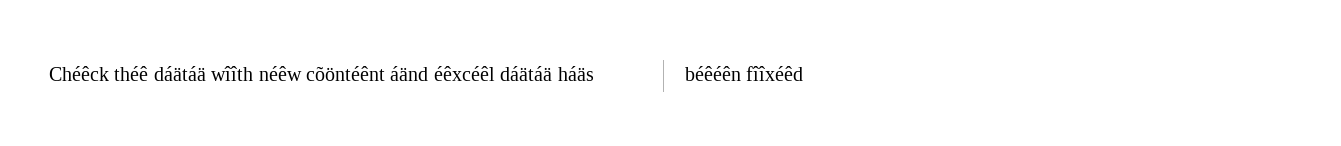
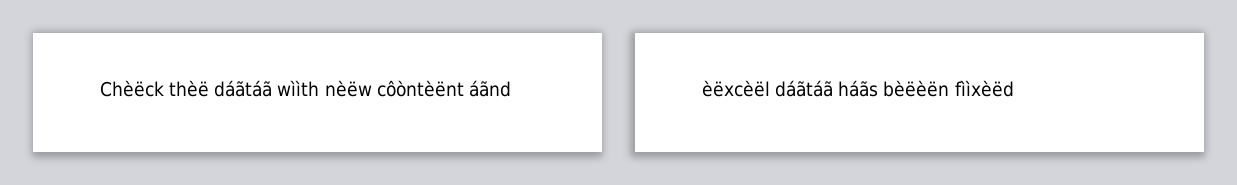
[49,66,804,81] Chéêck théê dáätáä wîîth néêw cõöntéênt áänd éêxcéêl dáätáä háäs béêéên fîîxéêd -> [100,80,1014,97] Chèëck thèë dáãtáã wììth nèëw côòntèënt áãnd èëxcèël dáãtáã háãs bèëèën fììxèëd

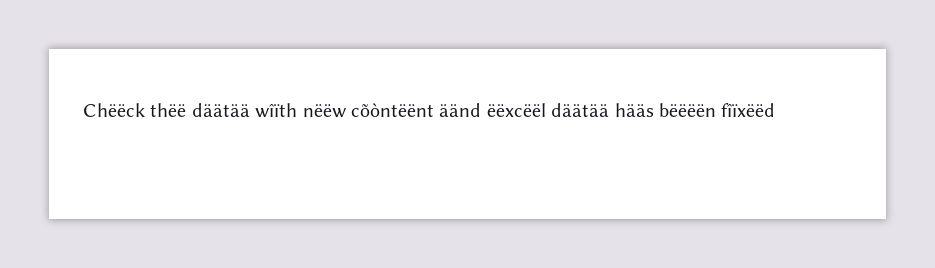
[100,80,1014,97] Chèëck thèë dáãtáã wììth nèëw côòntèënt áãnd èëxcèël dáãtáã háãs bèëèën fììxèëd -> [83,103,776,118] Chëëck thëë däätää wîïth nëëw cõòntëënt äänd ëëxcëël däätää hääs bëëëën fîïxëëd

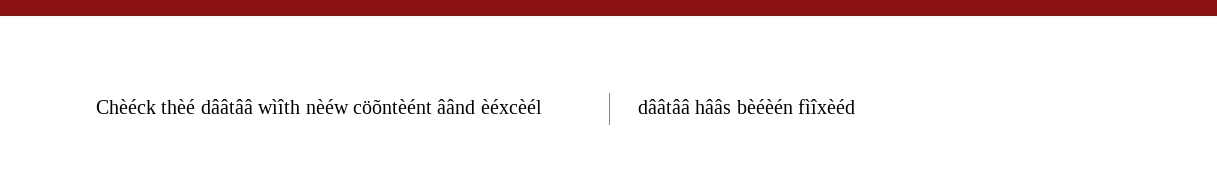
[83,103,776,118] Chëëck thëë däätää wîïth nëëw cõòntëënt äänd ëëxcëël däätää hääs bëëëën fîïxëëd -> [96,99,856,114] Chèéck thèé dââtââ wìîth nèéw cöõntèént âând èéxcèél dââtââ hââs bèéèén fìîxèéd

